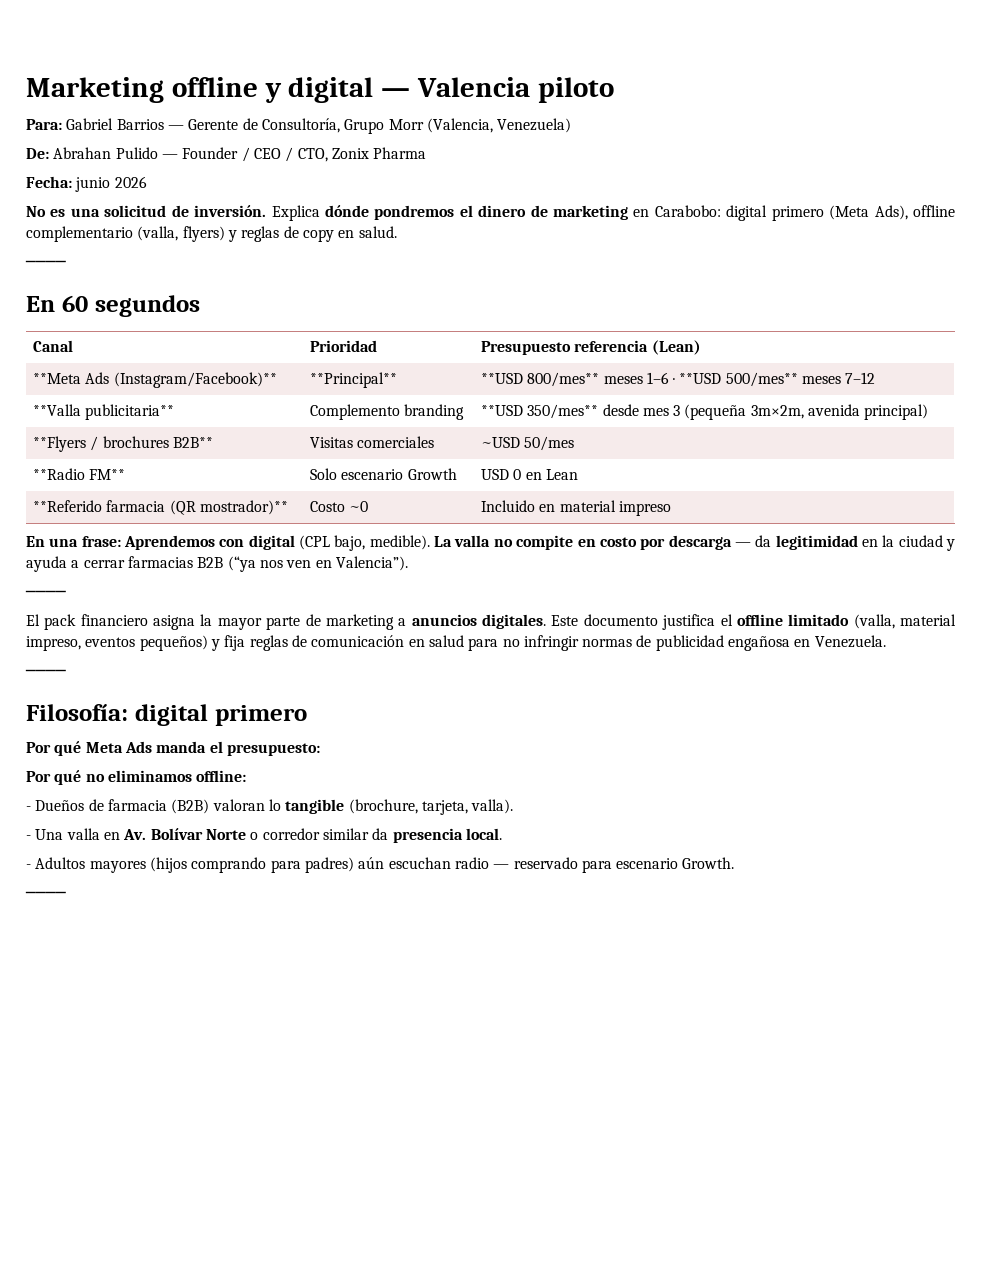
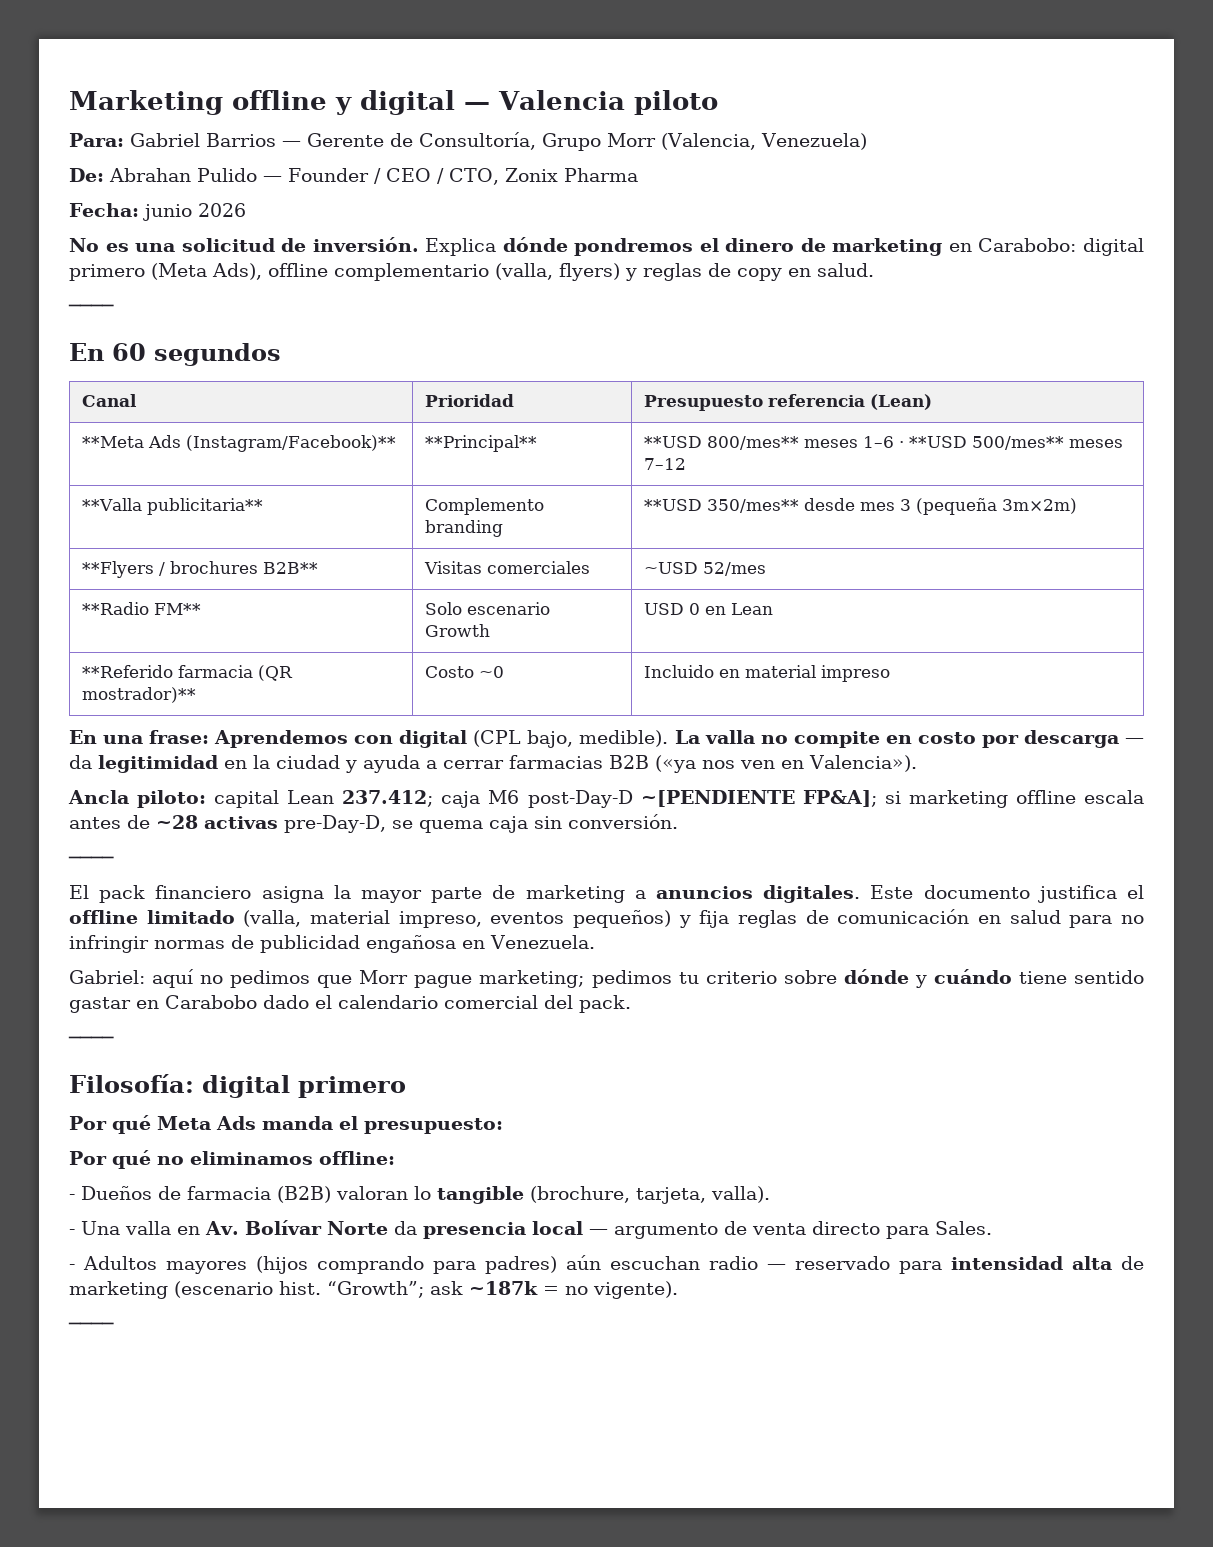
[750,404,929,420] 3m×2m, avenida principal) -> [1001,498,1077,514] 3m×2m)
[524,436,575,451] 50/mes -> [702,562,766,576] 52/mes
[227,556,256,572] (“ya -> [655,755,696,773] («ya
[335,556,408,571] Valencia”). -> [809,755,917,772] [68,790,1145,808] [69,814,678,833] Valencia»). // Ancla piloto: capital Lean 237.412; caja M6 post-Day-D ~[PENDIENTE FP&A]; si marketing offline escala antes de ~28 activas pre-Day-D, se quema caja sin conversión.
(886, 641) none -> [69,969,1144,988] [69,995,631,1013] // Gabriel: aquí no pedimos que Morr pague marketing; pedimos tu criterio sobre dónde y cuándo tiene sentido gastar en Carabobo dado el calendario comercial del pack.
[250,828,502,843] o corredor similar da presencia local. -> [393,1221,992,1239] da presencia local — argumento de venta directo para Sales.
[616,857,735,869] escenario Growth. -> [951,1256,1144,1270] [69,1281,678,1299] intensidad alta de marketing (escenario hist. “Growth”; ask ~187k = no vigente).

